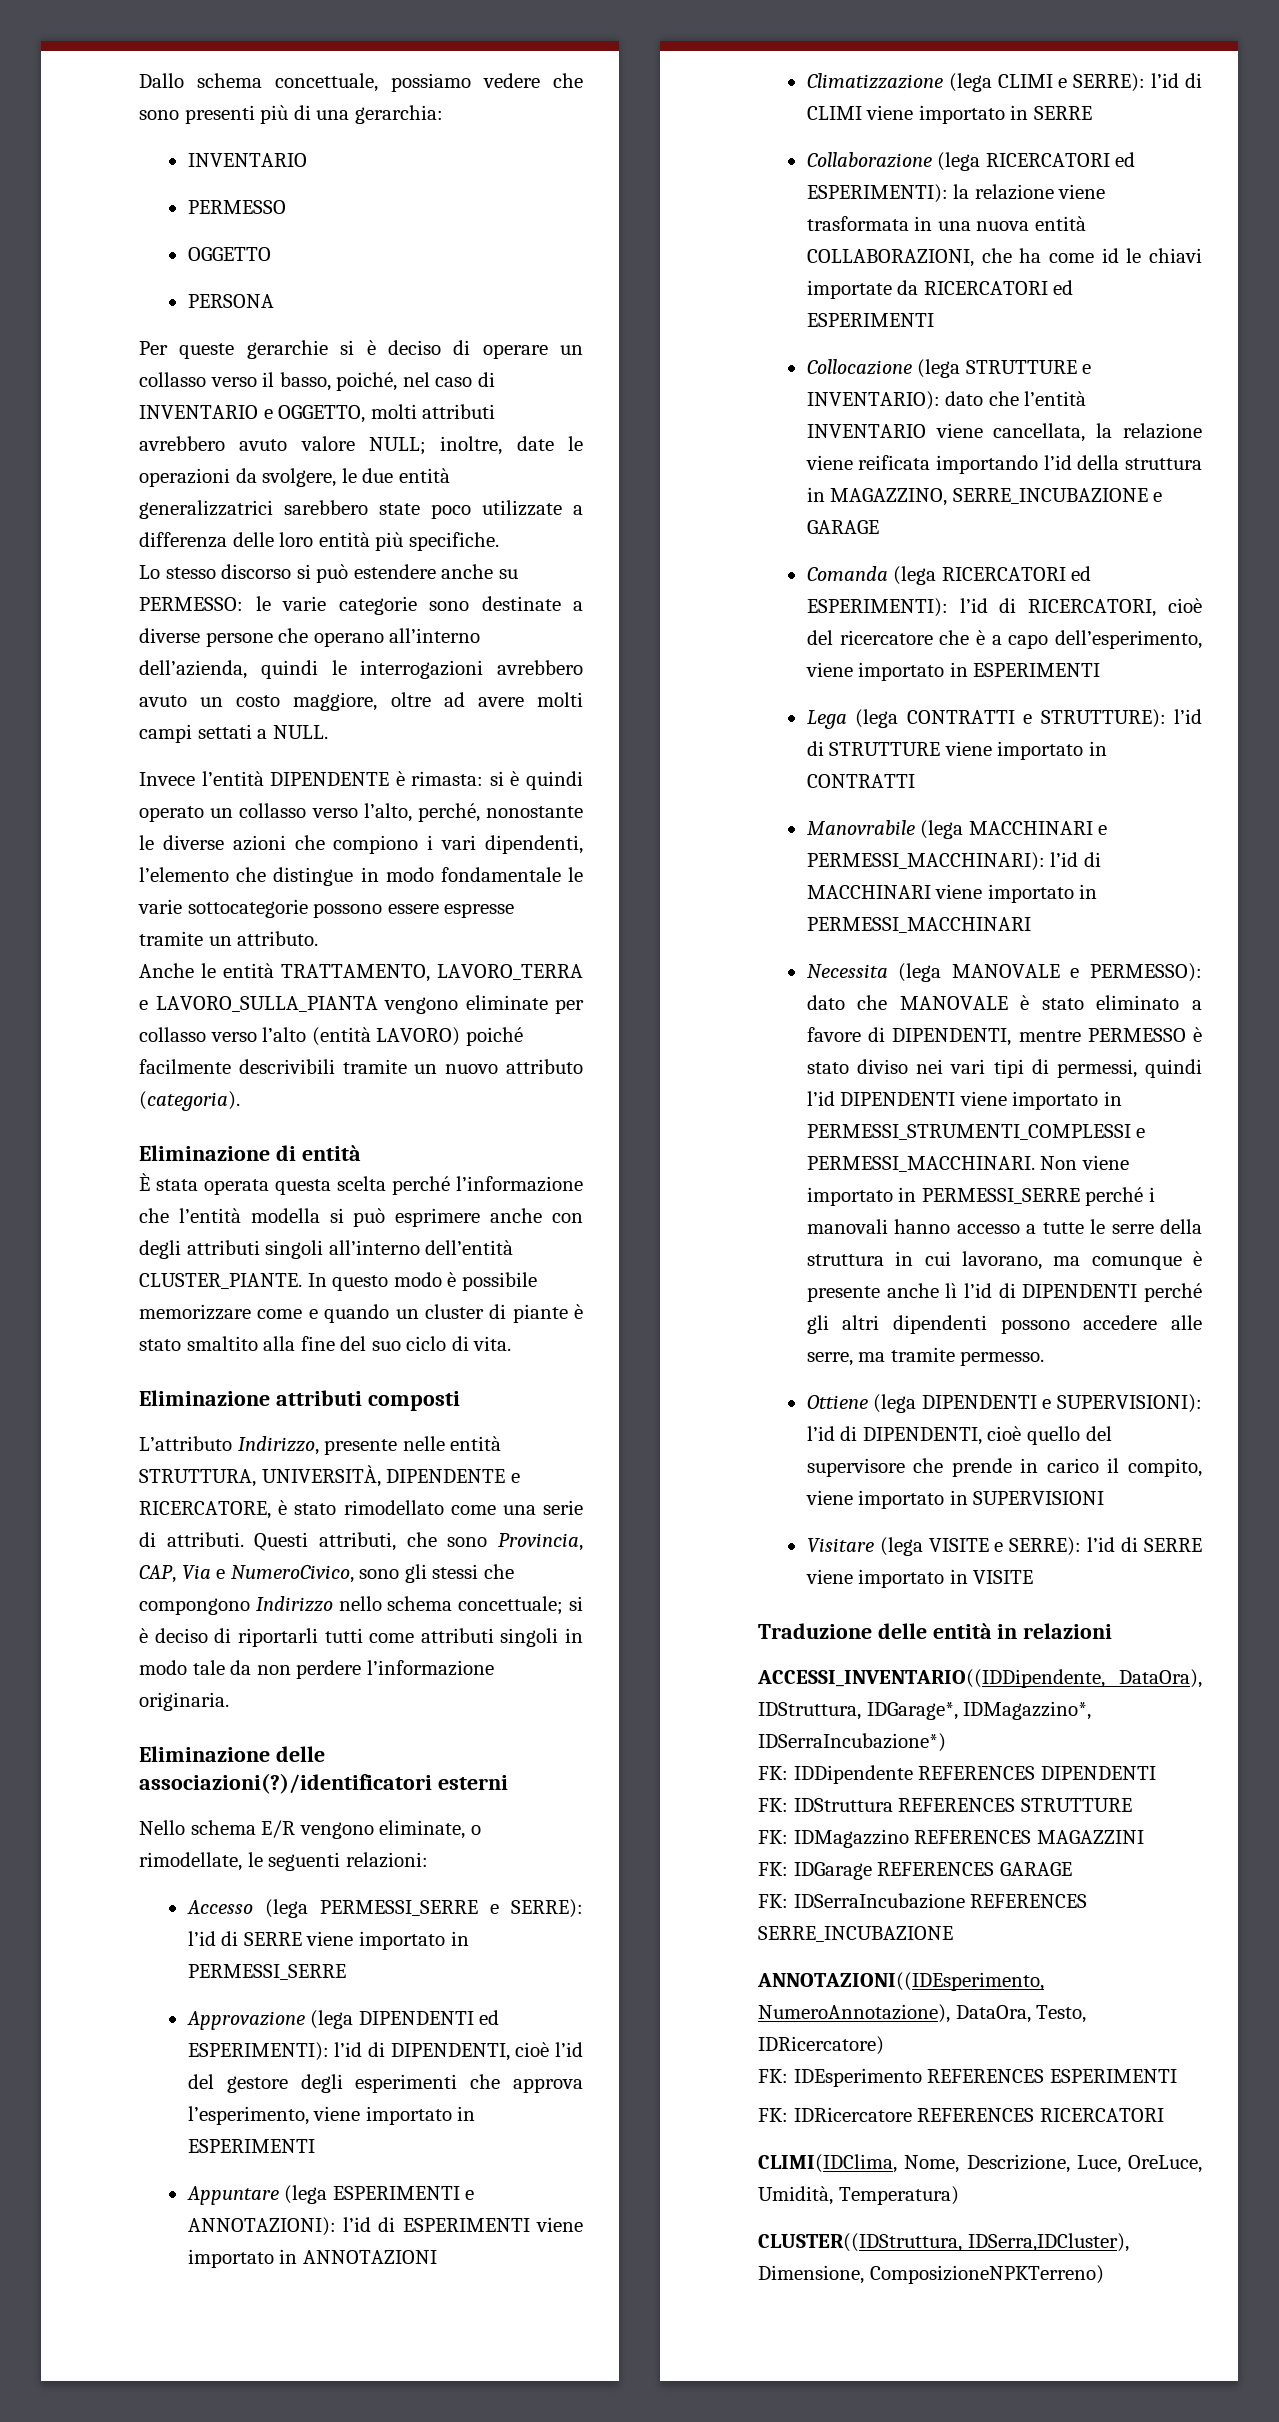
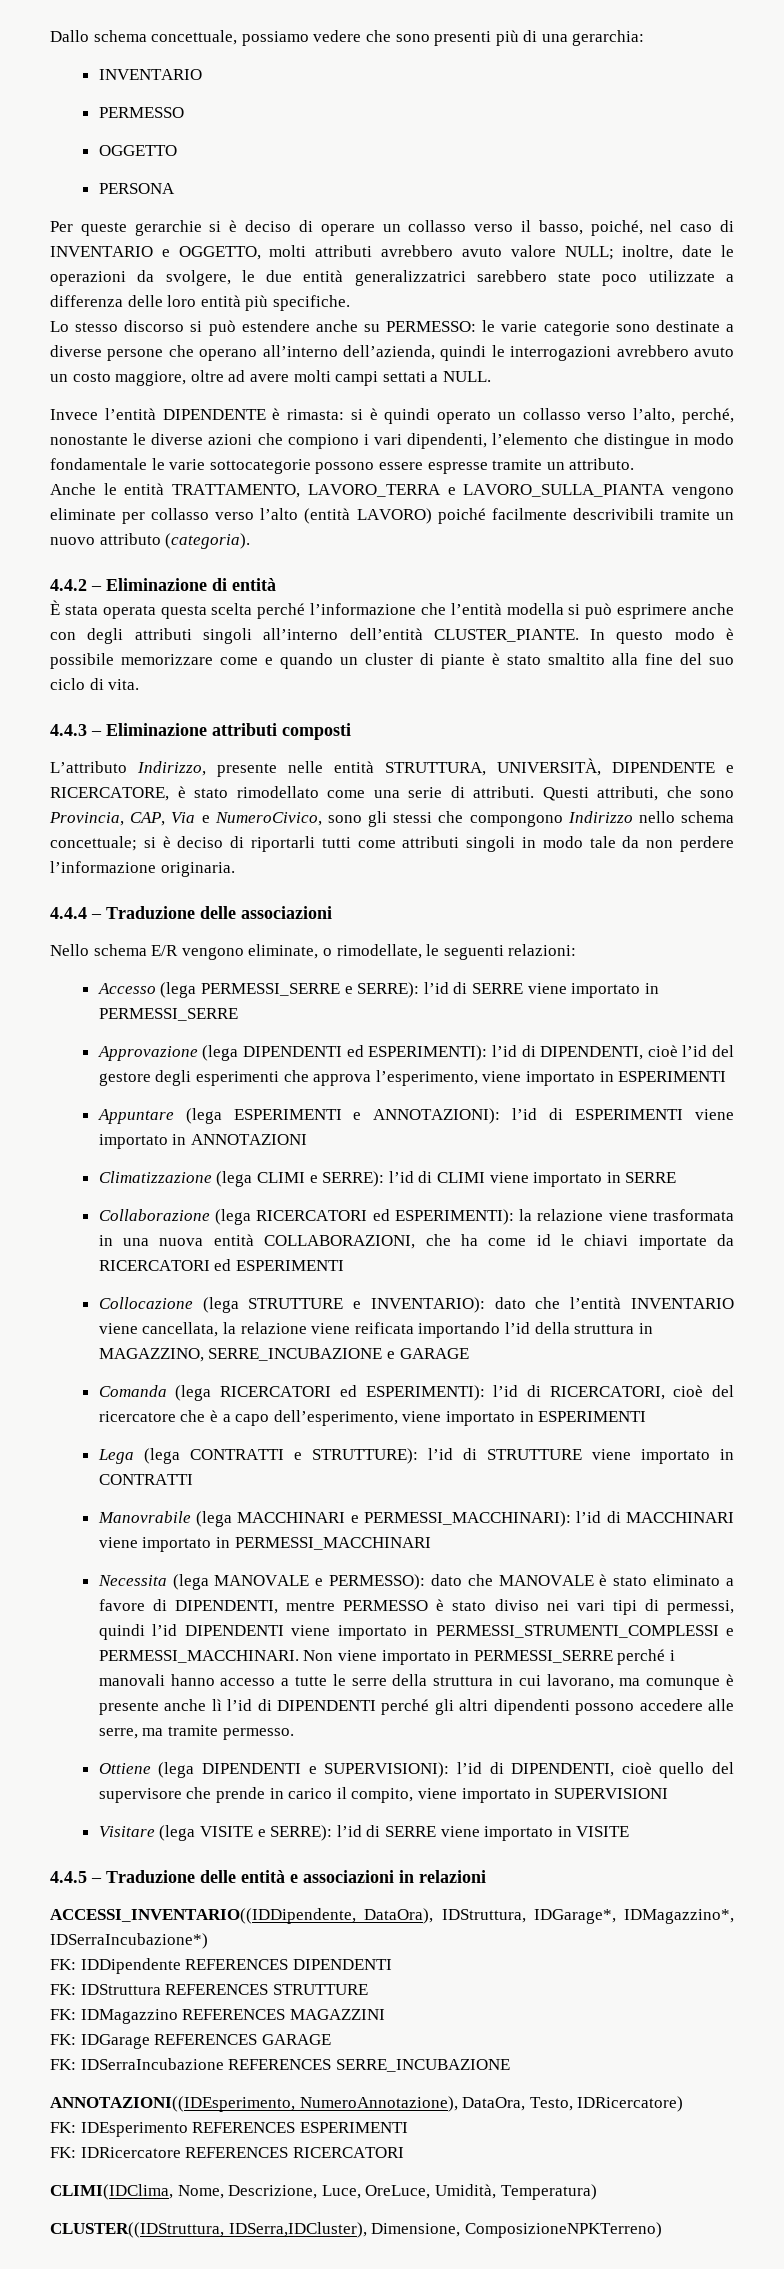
(240, 1101) none -> [50,579,102,591] 4.4.2 –
(512, 1343) none -> [50,724,102,736] 4.4.3 –
[139,1746,325,1762] [139,1773,508,1794] Eliminazione delle associazioni(?)/identificatori esterni -> [50,906,332,919] 4.4.4 – Traduzione delle associazioni
(1034, 1577) none -> [50,1871,102,1883] 4.4.5 –
(992, 1631) none -> [290,1870,394,1883] e associazioni

